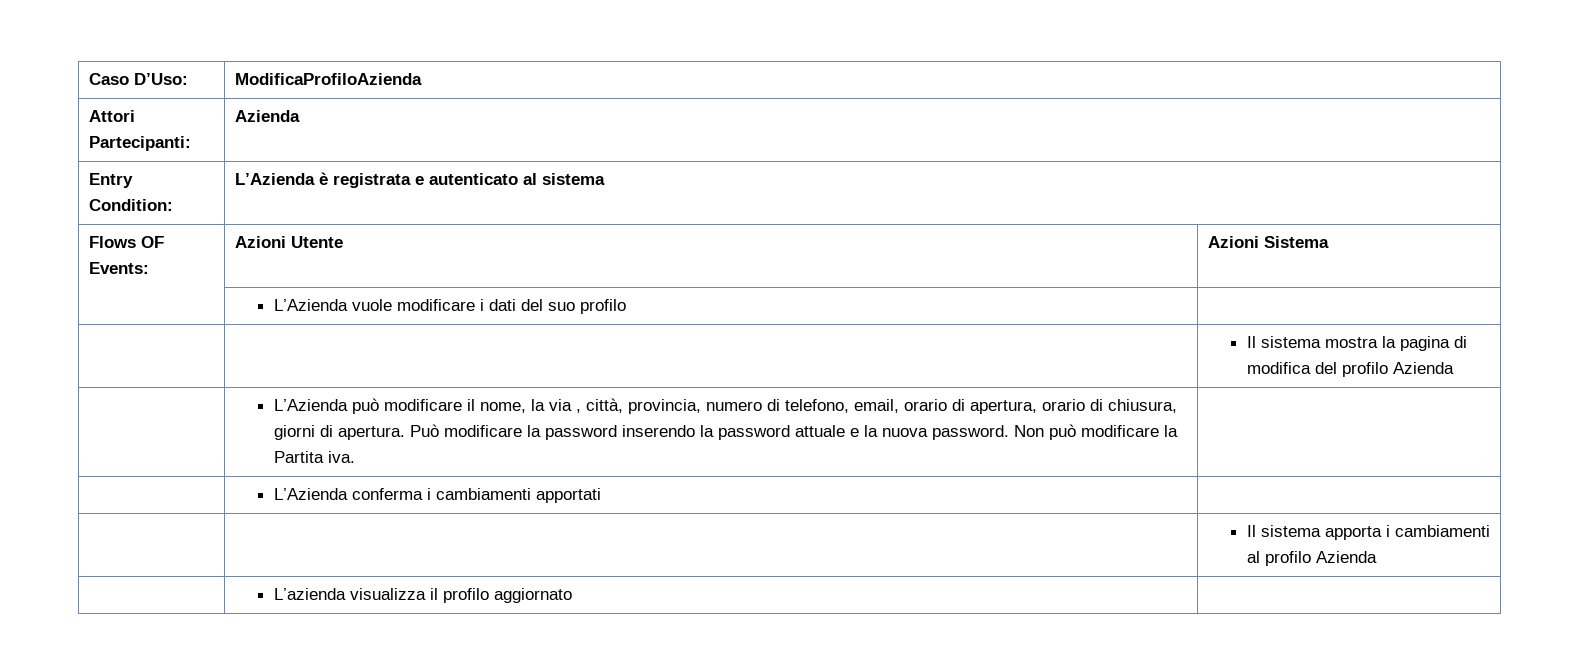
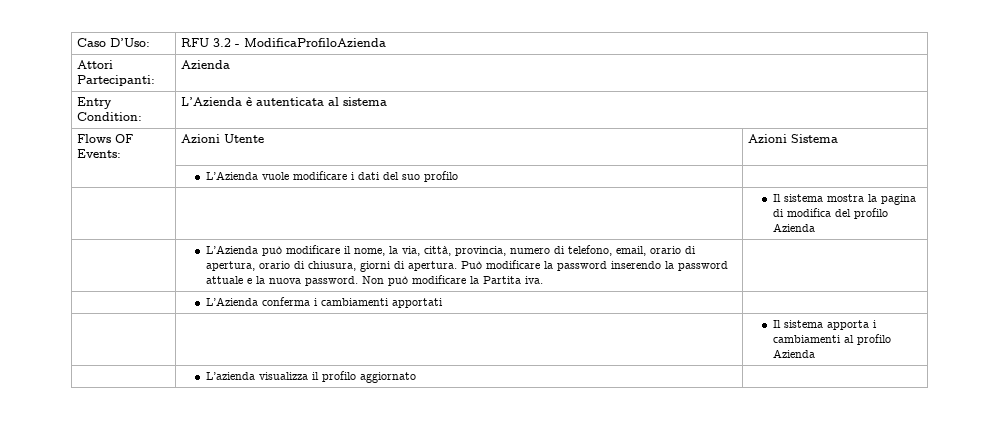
(189, 79) none -> [181,38,241,47] RFU 3.2 -
[333,173,519,188] registrata e autenticato -> [256,97,325,106] autenticata
[548,399,581,413] via , -> [401,246,420,256] via,

